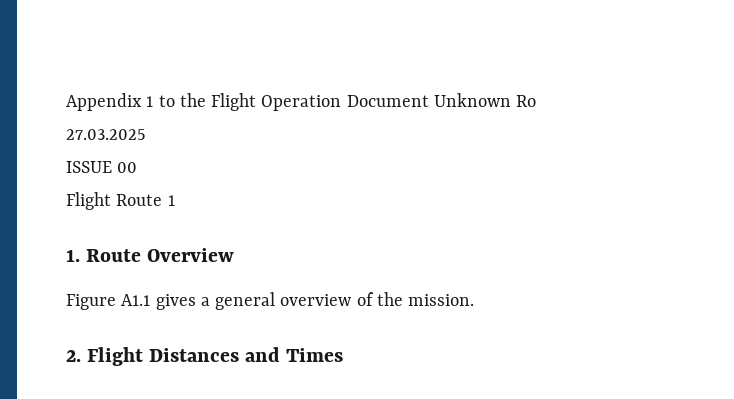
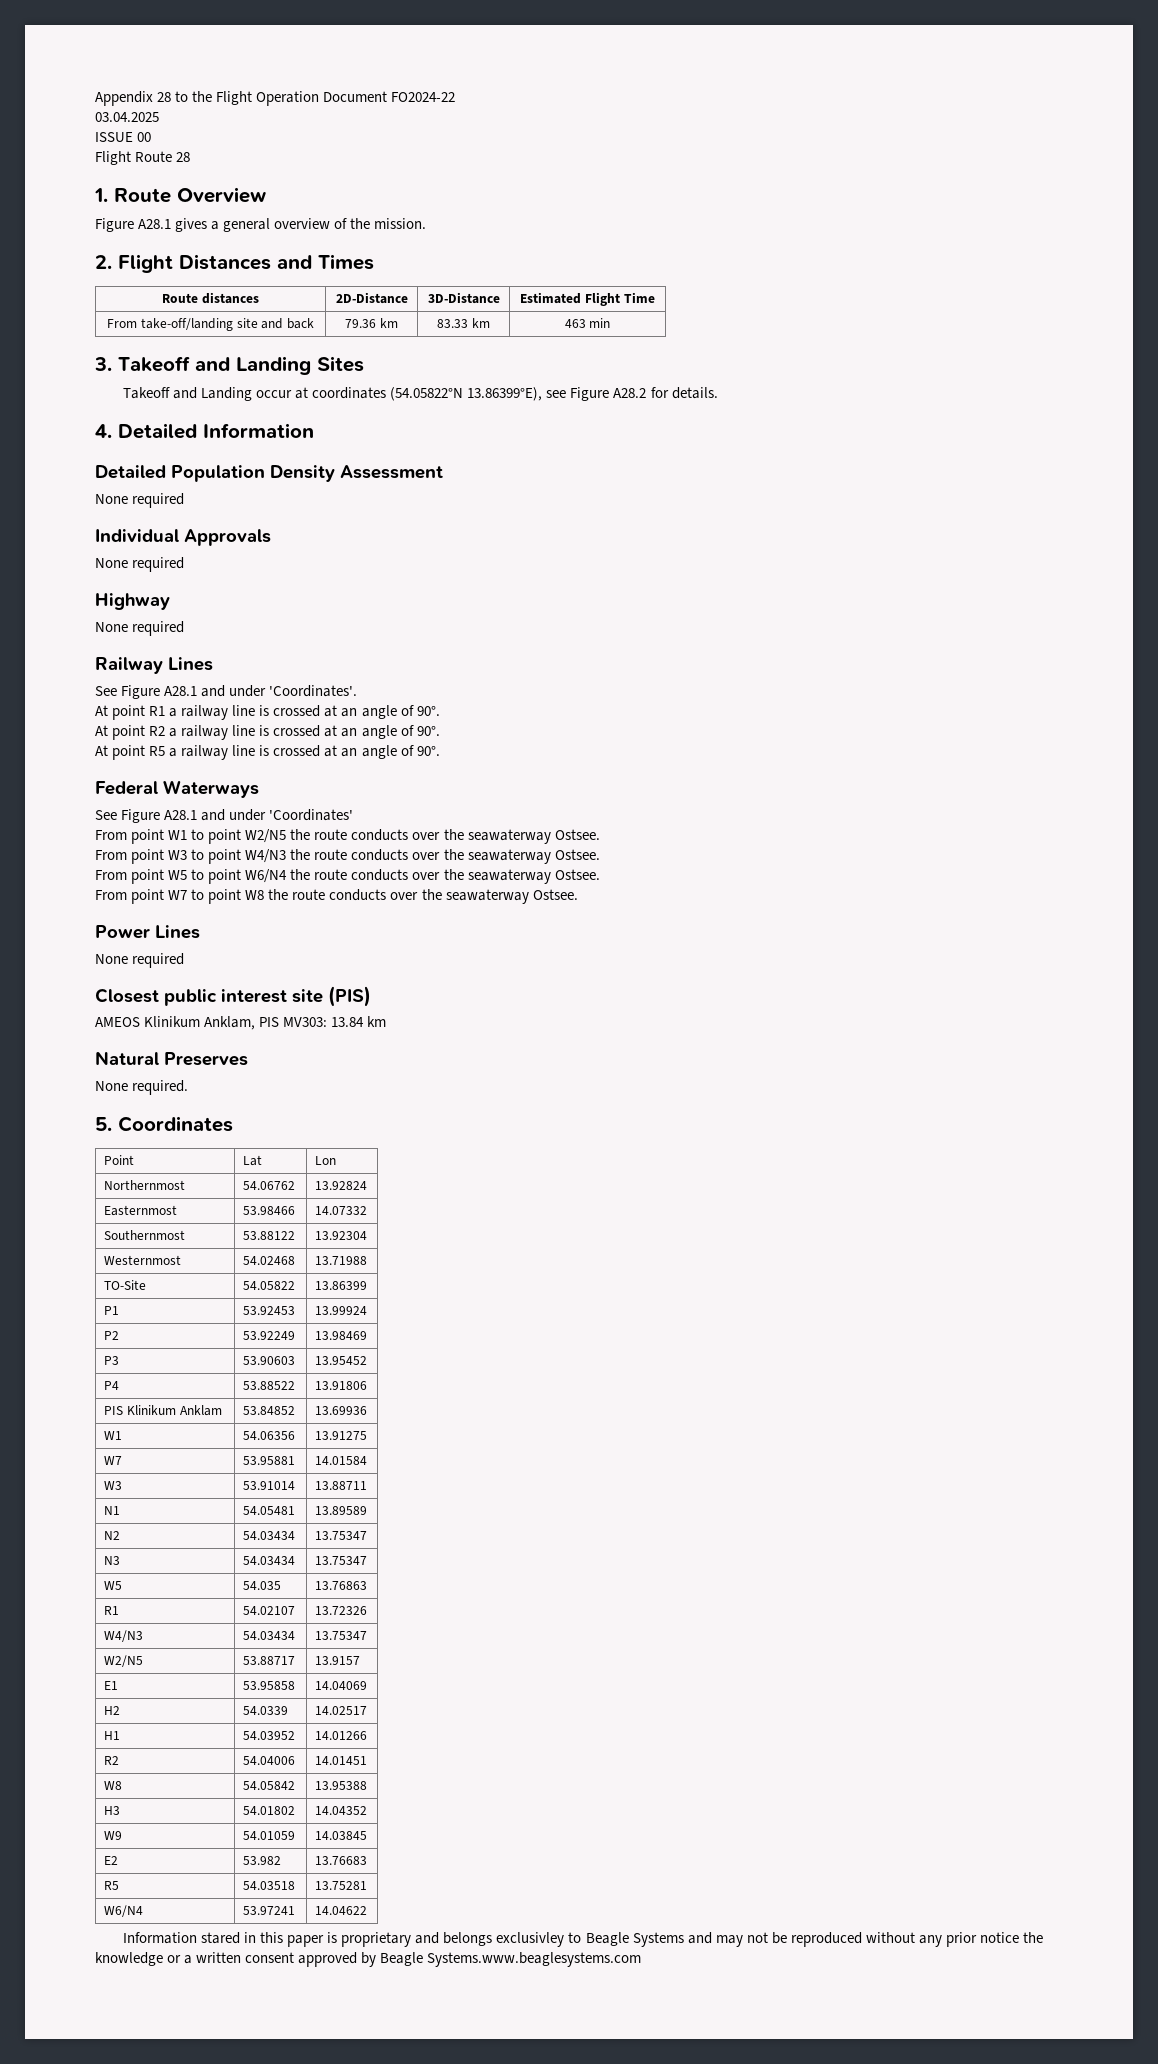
[146,96,154,107] 1 -> [157,92,172,102] 28
[433,93,537,107] [66,129,146,140] Unknown Ro // 27.03.2025 -> [391,92,456,102] [95,112,159,122] FO2024-22 // 03.04.2025
[167,195,175,206] 1 -> [176,152,191,162] 28
[121,294,151,306] A1.1 -> [138,219,172,229] A28.1
(344, 355) none -> [162,292,259,304] [335,292,408,304] [427,292,500,304] [520,292,655,306] [107,318,314,331] [345,318,398,328] [437,318,490,328] [564,318,611,328] [94,356,364,375] [122,387,718,401] [95,423,314,439] [95,465,443,482] [95,493,185,508] [95,529,271,546] [95,557,185,572] [95,593,170,610] [95,621,185,636] [95,657,213,674] [95,685,358,699] [95,705,440,720] [95,725,440,740] [95,745,440,760] [95,780,259,798] [95,809,354,823] [95,829,600,844] [95,849,600,864] [95,869,600,884] [95,889,578,904] [95,925,200,939] [95,953,185,968] [95,986,371,1007] [95,1016,387,1030] [95,1051,248,1066] [95,1080,189,1095] [95,1116,233,1132] [104,1155,135,1165] [243,1155,263,1166] [315,1156,337,1165] [104,1180,186,1190] [243,1181,296,1190] [315,1181,368,1190] [104,1205,178,1216] [243,1206,296,1215] [315,1206,368,1215] [104,1230,186,1240] [243,1231,296,1240] [315,1231,368,1240] [104,1255,182,1265] [243,1256,296,1265] [315,1256,368,1265] [104,1280,147,1290] [243,1281,296,1290] [315,1281,368,1290] [104,1306,120,1315] [243,1306,296,1315] [315,1306,368,1315] [104,1331,120,1340] [243,1331,296,1340] [315,1331,368,1340] [104,1356,120,1365] [243,1356,296,1365] [315,1356,368,1365] [104,1381,120,1390] [243,1381,296,1390] [315,1381,368,1390] [104,1405,222,1416] [243,1406,296,1415] [315,1406,368,1415] [104,1431,123,1440] [243,1431,296,1440] [315,1431,368,1440] [104,1456,123,1465] [243,1456,296,1465] [315,1456,368,1465] [104,1481,123,1490] [243,1481,296,1490] [315,1481,368,1490] [104,1506,121,1515] [243,1506,296,1515] [315,1506,368,1515] [104,1531,121,1540] [243,1531,296,1540] [315,1531,368,1540] [104,1556,121,1565] [243,1556,296,1565] [315,1556,368,1565] [104,1581,123,1590] [243,1581,282,1590] [315,1581,368,1590] [104,1606,120,1615] [243,1606,296,1615] [315,1606,368,1615] [104,1630,144,1642] [243,1631,296,1640] [315,1631,368,1640] [104,1655,144,1667] [243,1656,296,1665] [315,1656,361,1665] [104,1681,119,1690] [243,1681,296,1690] [315,1681,368,1690] [104,1706,121,1715] [243,1706,289,1715] [315,1706,368,1715] [104,1731,121,1740] [243,1731,296,1740] [315,1731,368,1740] [104,1756,120,1765] [243,1756,296,1765] [315,1756,368,1765] [104,1781,123,1790] [243,1781,296,1790] [315,1781,368,1790] [104,1806,121,1815] [243,1806,296,1815] [315,1806,368,1815] [104,1831,123,1840] [243,1831,296,1840] [315,1831,368,1840] [104,1856,119,1865] [243,1856,282,1865] [315,1856,368,1865] [104,1881,120,1890] [243,1881,296,1890] [315,1881,368,1890] [104,1905,144,1917] [243,1906,296,1915] [315,1906,368,1915] [122,1932,1044,1947] [95,1952,642,1967] // Route distances | 2D-Distance | 3D-Distance | Estimated Flight Time // From take-off/landing site and back | 79.36 km | 83.33 km | 463 min // 3. Takeoff and Landing Sites // Takeoff and Landing occur at coordinates (54.05822°N 13.86399°E), see Figure A28.2 for details. // 4. Detailed Information // Detailed Population Density Assessment // None required // Individual Approvals // None required // Highway // None required // Railway Lines // See Figure A28.1 and under 'Coordinates'. // At point R1 a railway line is crossed at an angle of 90°. // At point R2 a railway line is crossed at an angle of 90°. // At point R5 a railway line is crossed at an angle of 90°. // Federal Waterways // See Figure A28.1 and under 'Coordinates' // From point W1 to point W2/N5 the route conducts over the seawaterway Ostsee. // From point W3 to point W4/N3 the route conducts over the seawaterway Ostsee. // From point W5 to point W6/N4 the route conducts over the seawaterway Ostsee. // From point W7 to point W8 the route conducts over the seawaterway Ostsee. // Power Lines // None required // Closest public interest site (PIS) // AMEOS Klinikum Anklam, PIS MV303: 13.84 km // Natural Preserves // None required. // 5. Coordinates // Point | Lat | Lon // Northernmost | 54.06762 | 13.92824 // Easternmost | 53.98466 | 14.07332 // Southernmost | 53.88122 | 13.92304 // Westernmost | 54.02468 | 13.71988 // TO-Site | 54.05822 | 13.86399 // P1 | 53.92453 | 13.99924 // P2 | 53.92249 | 13.98469 // P3 | 53.90603 | 13.95452 // P4 | 53.88522 | 13.91806 // PIS Klinikum Anklam | 53.84852 | 13.69936 // W1 | 54.06356 | 13.91275 // W7 | 53.95881 | 14.01584 // W3 | 53.91014 | 13.88711 // N1 | 54.05481 | 13.89589 // N2 | 54.03434 | 13.75347 // N3 | 54.03434 | 13.75347 // W5 | 54.035 | 13.76863 // R1 | 54.02107 | 13.72326 // W4/N3 | 54.03434 | 13.75347 // W2/N5 | 53.88717 | 13.9157 // E1 | 53.95858 | 14.04069 // H2 | 54.0339 | 14.02517 // H1 | 54.03952 | 14.01266 // R2 | 54.04006 | 14.01451 // W8 | 54.05842 | 13.95388 // H3 | 54.01802 | 14.04352 // W9 | 54.01059 | 14.03845 // E2 | 53.982 | 13.76683 // R5 | 54.03518 | 13.75281 // W6/N4 | 53.97241 | 14.04622 // Information stared in this paper is proprietary and belongs exclusivley to Beagle Systems and may not be reproduced without any prior notice the knowledge or a written consent approved by Beagle Systems.www.beaglesystems.com

